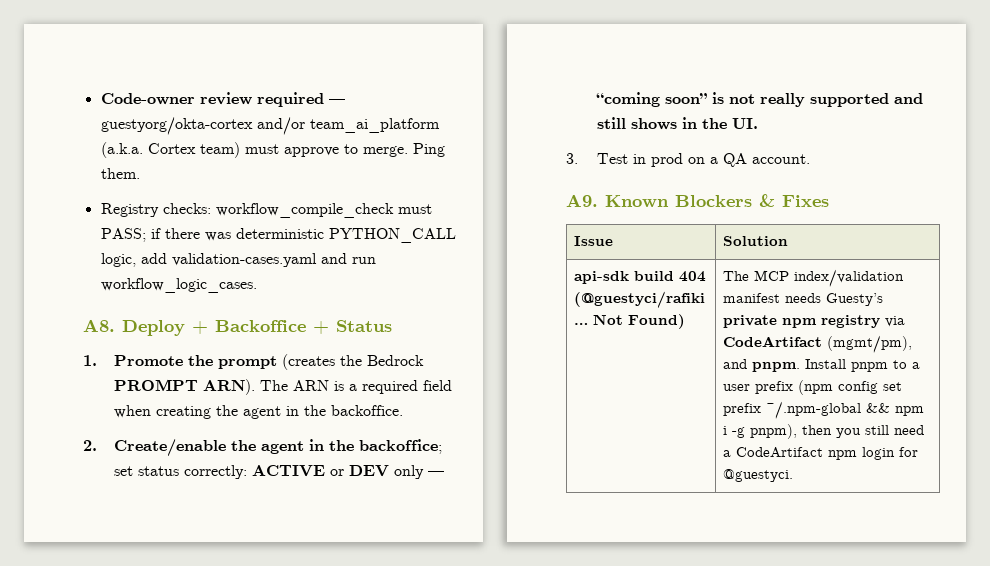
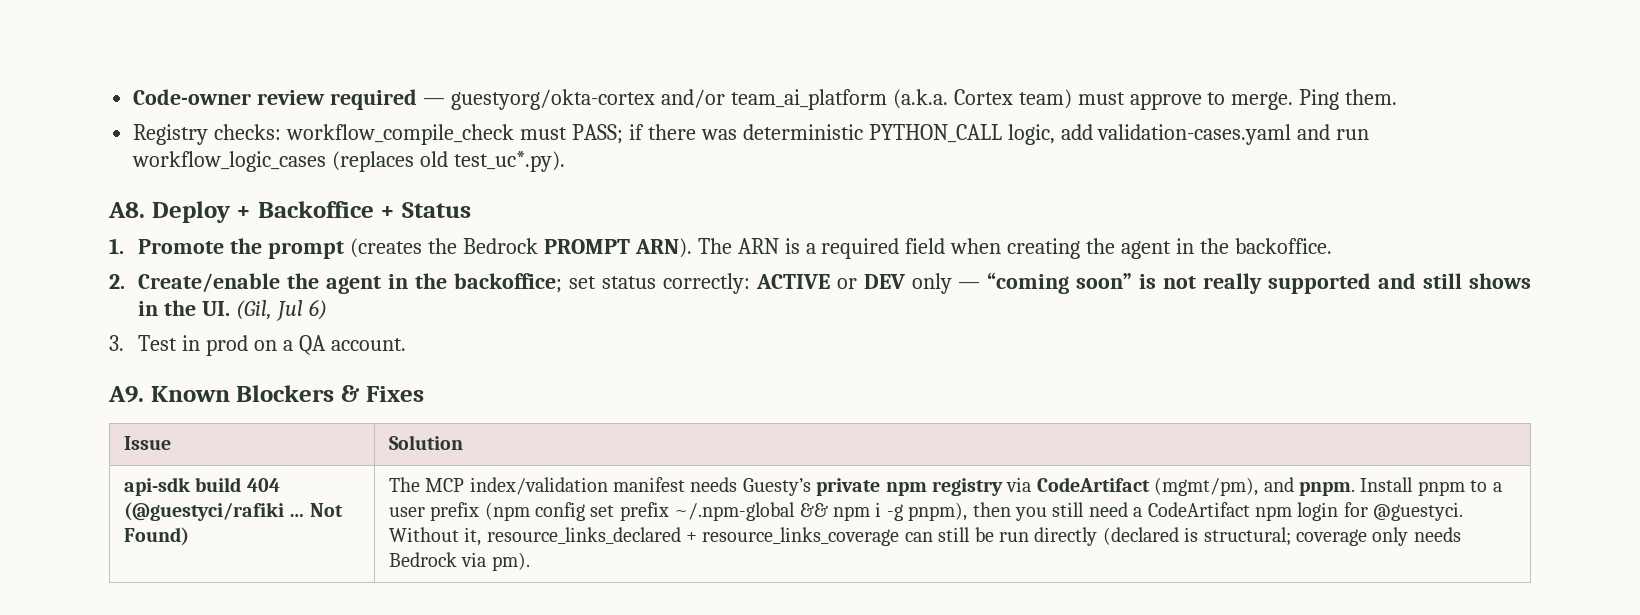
[100,278,257,293] workflow_logic_cases. -> [132,151,566,172] workflow_logic_cases (replaces old test_uc*.py).
(759, 123) none -> [236,299,327,321] (Gil, Jul 6)
(793, 475) none -> [388,527,1461,546] [388,552,530,571] Without it, resource_links_declared + resource_links_coverage can still be run directly (declared is structural; coverage only needs Bedrock via pm).

